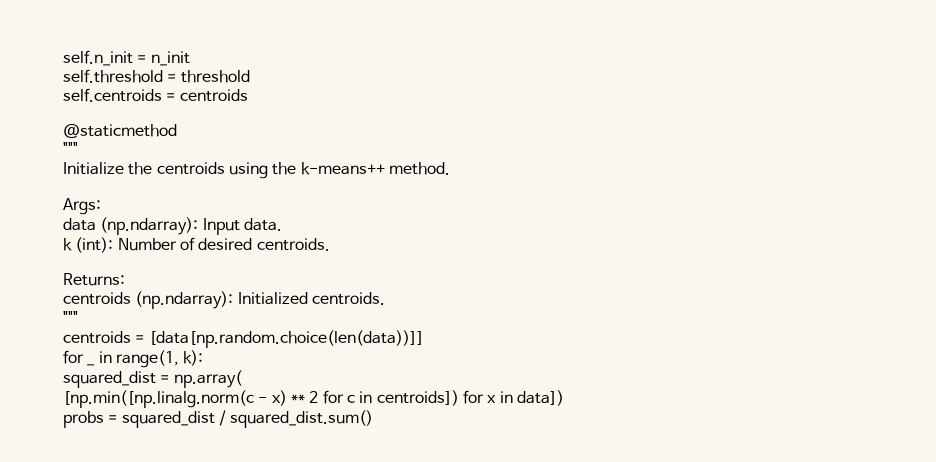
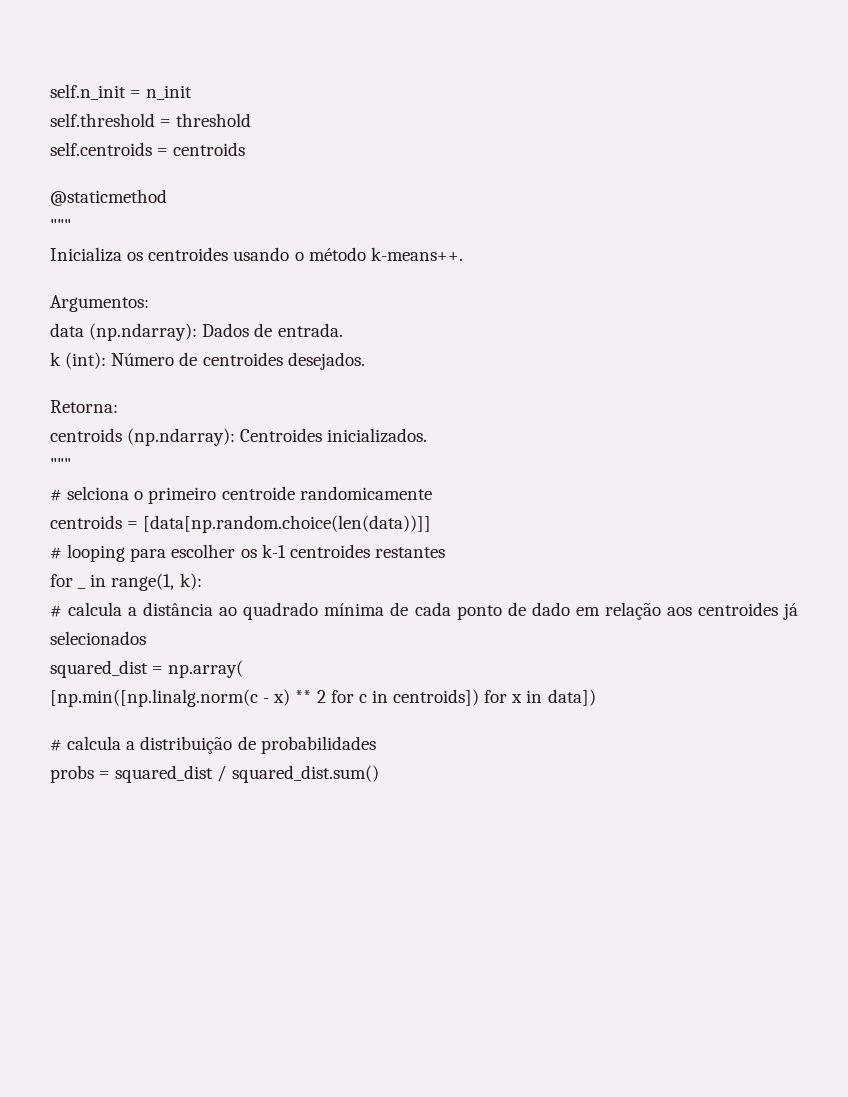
[63,162,450,179] [63,198,101,215] Initialize the centroids using the k-means++ method. // Args: -> [50,247,463,262] [50,295,149,312] Inicializa os centroides usando o método k-means++. // Argumentos:
[202,218,282,235] Input data. -> [202,323,343,337] Dados de entrada.
[117,237,330,251] [63,273,125,286] Number of desired centroids. // Returns: -> [111,352,365,370] [50,400,118,413] Número de centroides desejados. // Retorna:
[237,292,385,305] [63,311,78,324] [63,330,424,348] Initialized centroids. // """ // centroids = [data[np.random.choice(len(data))]] -> [240,428,428,443] [50,458,71,471] [50,486,432,504] [50,515,432,533] [50,544,445,562] Centroides inicializados. // """ // # selciona o primeiro centroide randomicamente // centroids = [data[np.random.choice(len(data))]] // # looping para escolher os k-1 centroides restantes
(204, 358) none -> [50,602,798,620] [50,631,146,645] // # calcula a distância ao quadrado mínima de cada ponto de dado em relação aos centroides já selecionados
(564, 398) none -> [50,736,376,754] // # calcula a distribuição de probabilidades

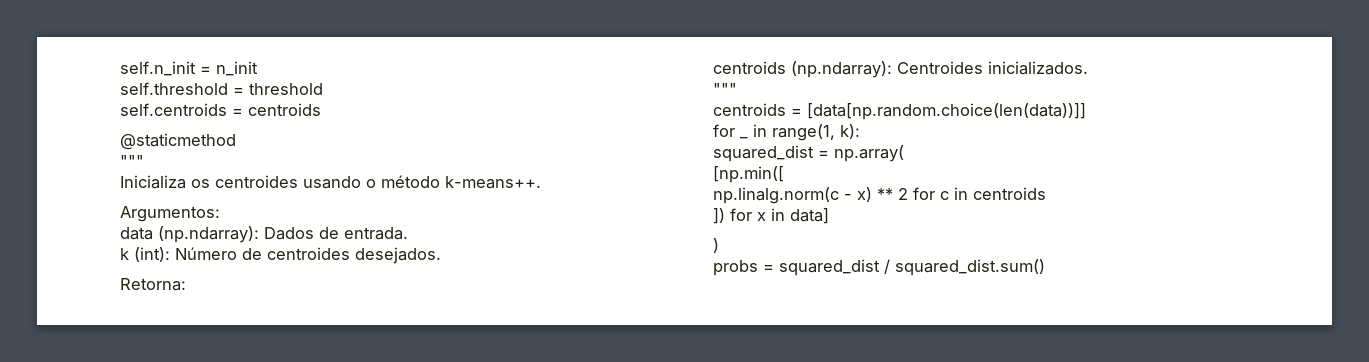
[50,486,432,504] [50,515,432,533] [50,544,445,562] # selciona o primeiro centroide randomicamente // centroids = [data[np.random.choice(len(data))]] // # looping para escolher os k-1 centroides restantes -> [713,103,1086,120] centroids = [data[np.random.choice(len(data))]]
[50,602,798,620] [50,631,146,645] // # calcula a distância ao quadrado mínima de cada ponto de dado em relação aos centroides já selecionados -> (860, 131) none
[50,689,258,707] [np.min([np.linalg.norm(c -> [713,166,784,183] [713,187,839,204] [np.min([ // np.linalg.norm(c
[393,689,480,706] centroids]) -> [973,187,1046,200] [713,208,725,224] centroids // ])
[547,689,596,706] [50,736,376,754] data]) // # calcula a distribuição de probabilidades -> [790,208,829,224] [713,238,719,253] data] // )

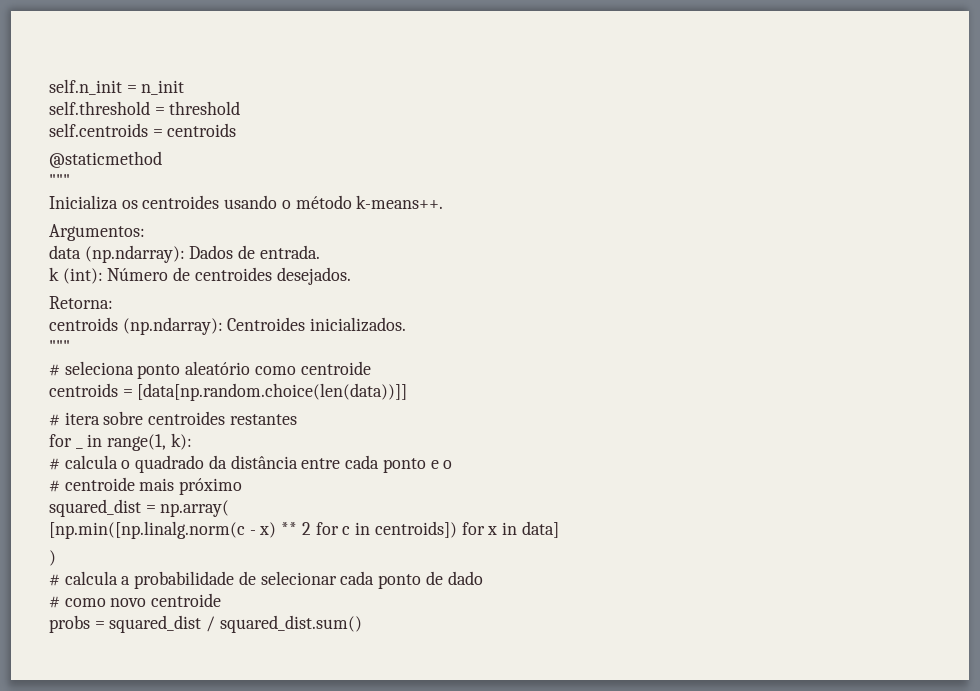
[713,103,1086,120] centroids = [data[np.random.choice(len(data))]] -> [49,361,371,379] [49,383,408,401] [49,411,297,426] # seleciona ponto aleatório como centroide // centroids = [data[np.random.choice(len(data))]] // # itera sobre centroides restantes
(860, 131) none -> [49,455,453,473] [49,477,243,495] // # calcula o quadrado da distância entre cada ponto e o // # centroide mais próximo
[713,166,784,183] [713,187,839,204] [np.min([ // np.linalg.norm(c -> [49,521,245,539] [np.min([np.linalg.norm(c
[973,187,1046,200] [713,208,725,224] centroids // ]) -> [374,521,457,538] centroids])
(719, 245) none -> [49,571,483,589] [49,593,222,608] // # calcula a probabilidade de selecionar cada ponto de dado // # como novo centroide

